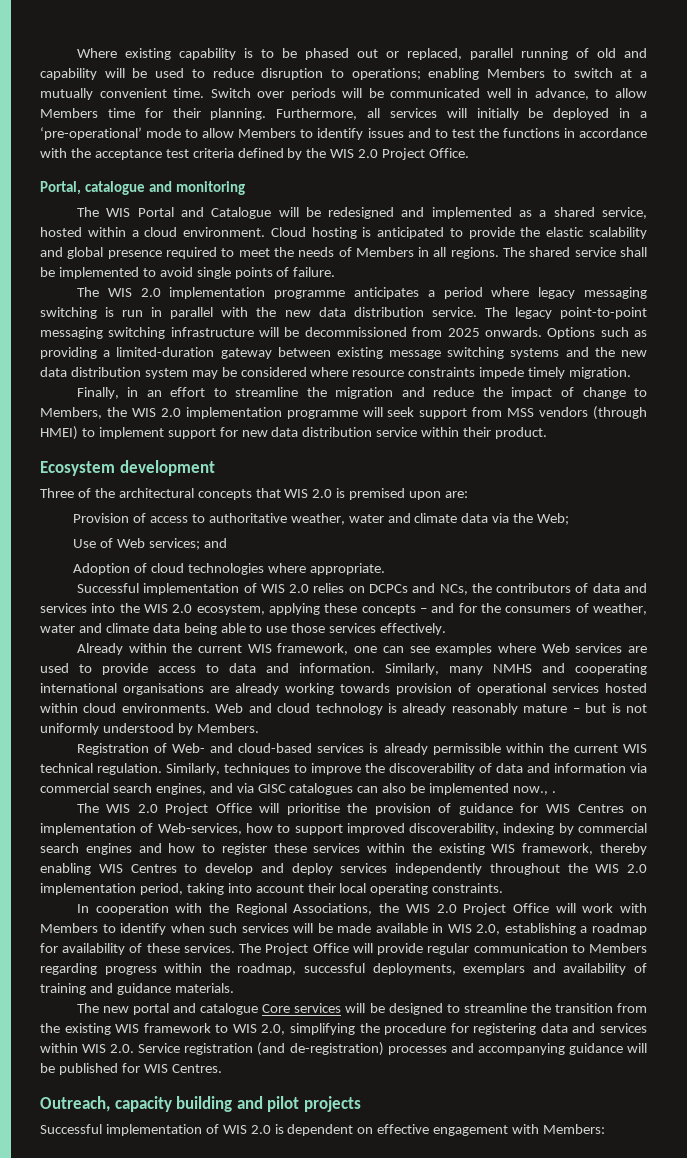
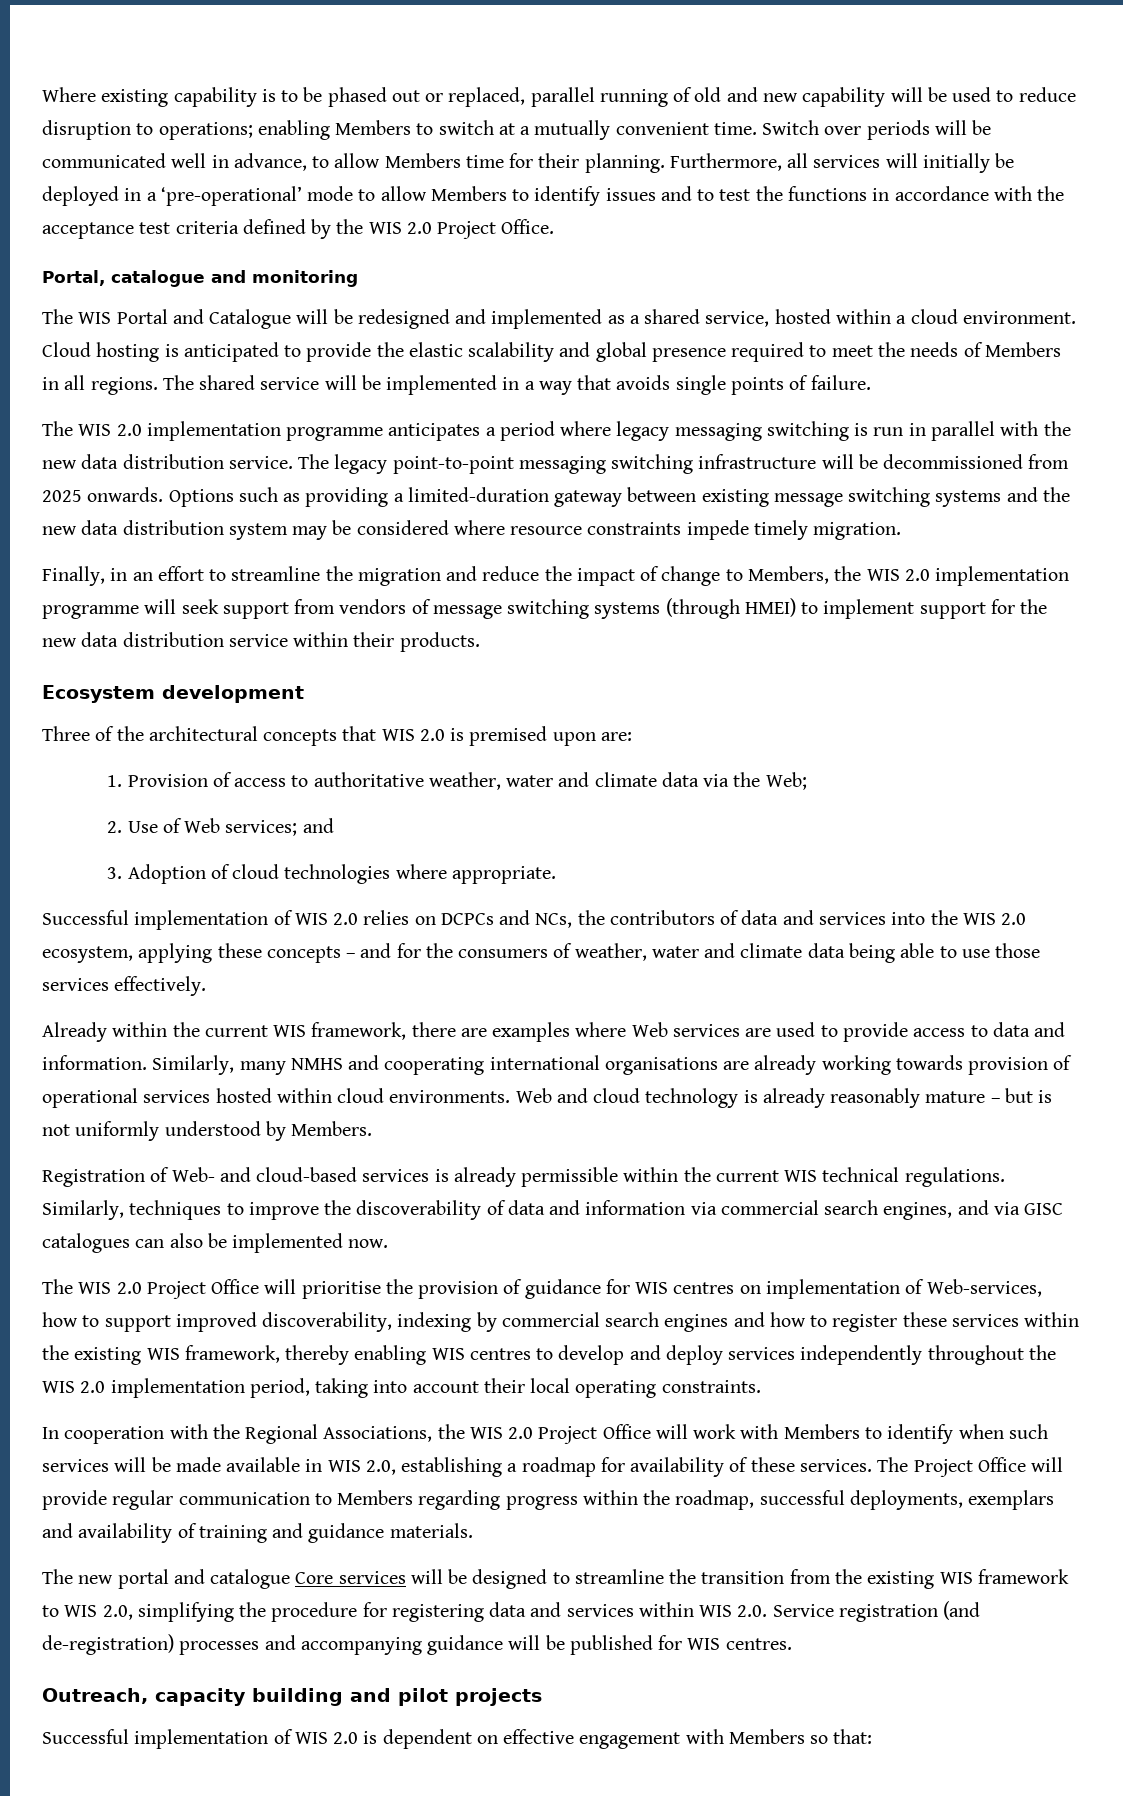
(648, 53) none -> [762,93,798,102] new
[620,247,647,257] [40,267,193,279] shall be implemented to avoid -> [324,375,671,395] will be implemented in a way that avoids
[507,407,589,417] MSS vendors -> [339,599,661,619] vendors of message switching systems
(238, 432) none -> [1020,599,1048,614] the
[495,427,548,439] product. -> [399,632,480,652] products.
(469, 494) none -> [107,775,123,787] 1.
(570, 519) none -> [107,821,123,833] 2.
(227, 543) none -> [107,867,123,879] 3.
[354,646,430,653] one can see -> [411,1022,487,1037] there are
[97,763,162,775] regulation. -> [904,1167,1005,1187] regulations.
[513,786,556,795] now., . -> [348,1239,389,1248] now.
[577,804,624,813] Centres -> [673,1282,735,1294] centres
[130,864,177,873] Centres -> [469,1348,531,1360] centres
[171,1064,222,1073] Centres. -> [725,1638,792,1650] centres.
[543,1124,606,1134] Members: -> [728,1729,873,1744] Members so that:

